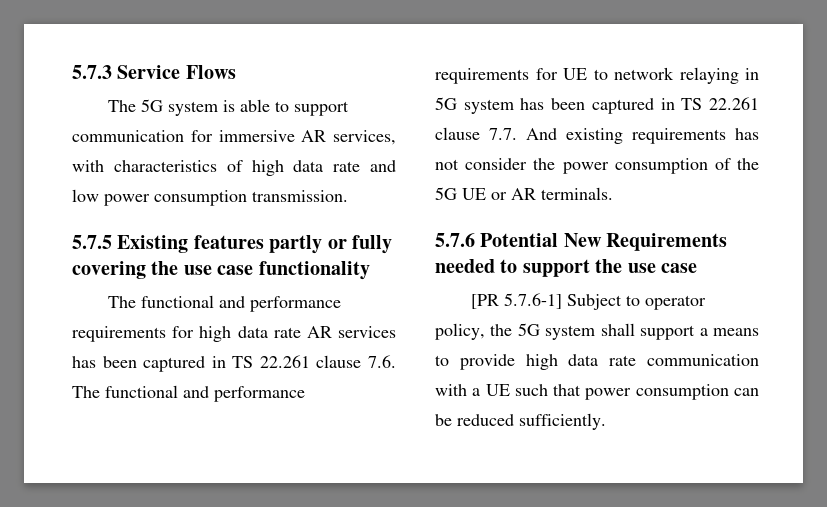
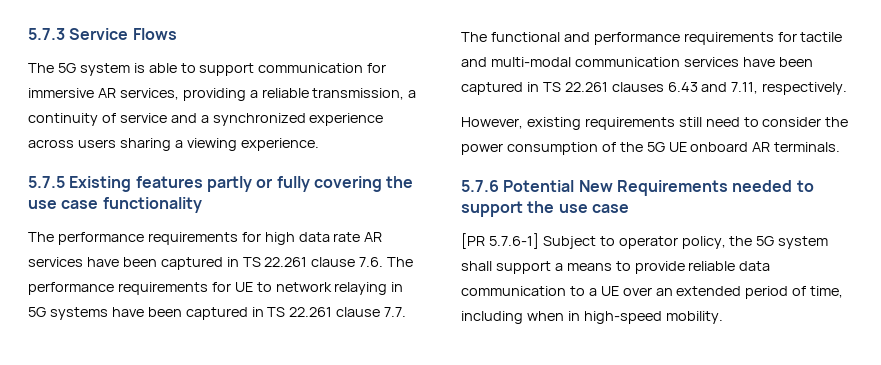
[72,160,396,176] [72,189,348,206] with characteristics of high data rate and low power consumption transmission. -> [182,88,417,101] [28,113,384,126] [28,138,319,151] providing a reliable transmission, a continuity of service and a synchronized experience across users sharing a viewing experience.
[140,295,245,308] functional and -> (54, 237) none
[72,356,96,368] has -> [86,257,119,267] have
[105,385,209,398] functional and -> (414, 262) none
[463,98,545,114] system has -> [49,307,144,320] systems have
[526,128,759,144] [435,159,459,170] And existing requirements has not -> [461,32,843,45] [461,57,813,67] [461,82,848,95] [461,117,759,130] The functional and performance requirements for tactile and multi-modal communication services have been captured in TS 22.261 clauses 6.43 and 7.11, respectively. // However, existing requirements still need to
[491,192,507,200] or -> [690,142,749,152] onboard
[525,354,759,370] [435,384,759,400] [435,413,606,430] high data rate communication with a UE such that power consumption can be reduced sufficiently. -> [688,261,771,271] [461,286,844,299] [461,311,723,324] reliable data communication to a UE over an extended period of time, including when in high-speed mobility.

